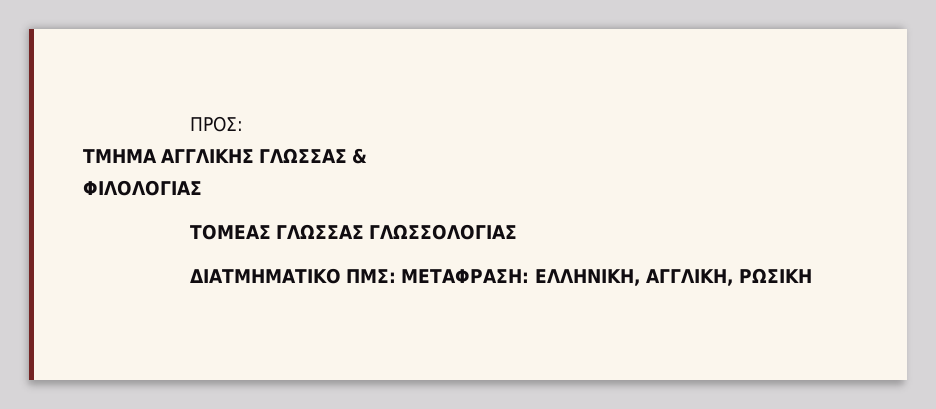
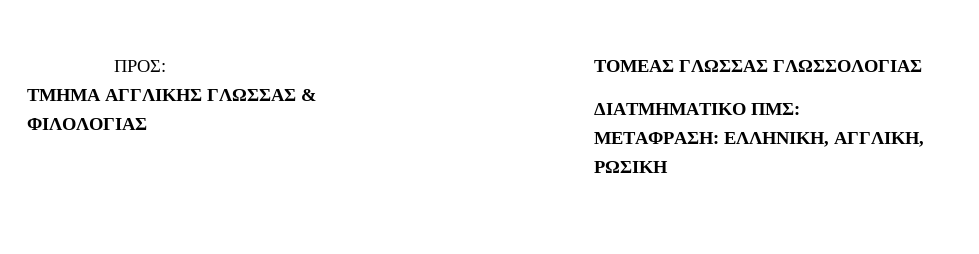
(397, 276) none -> (800, 109) //

